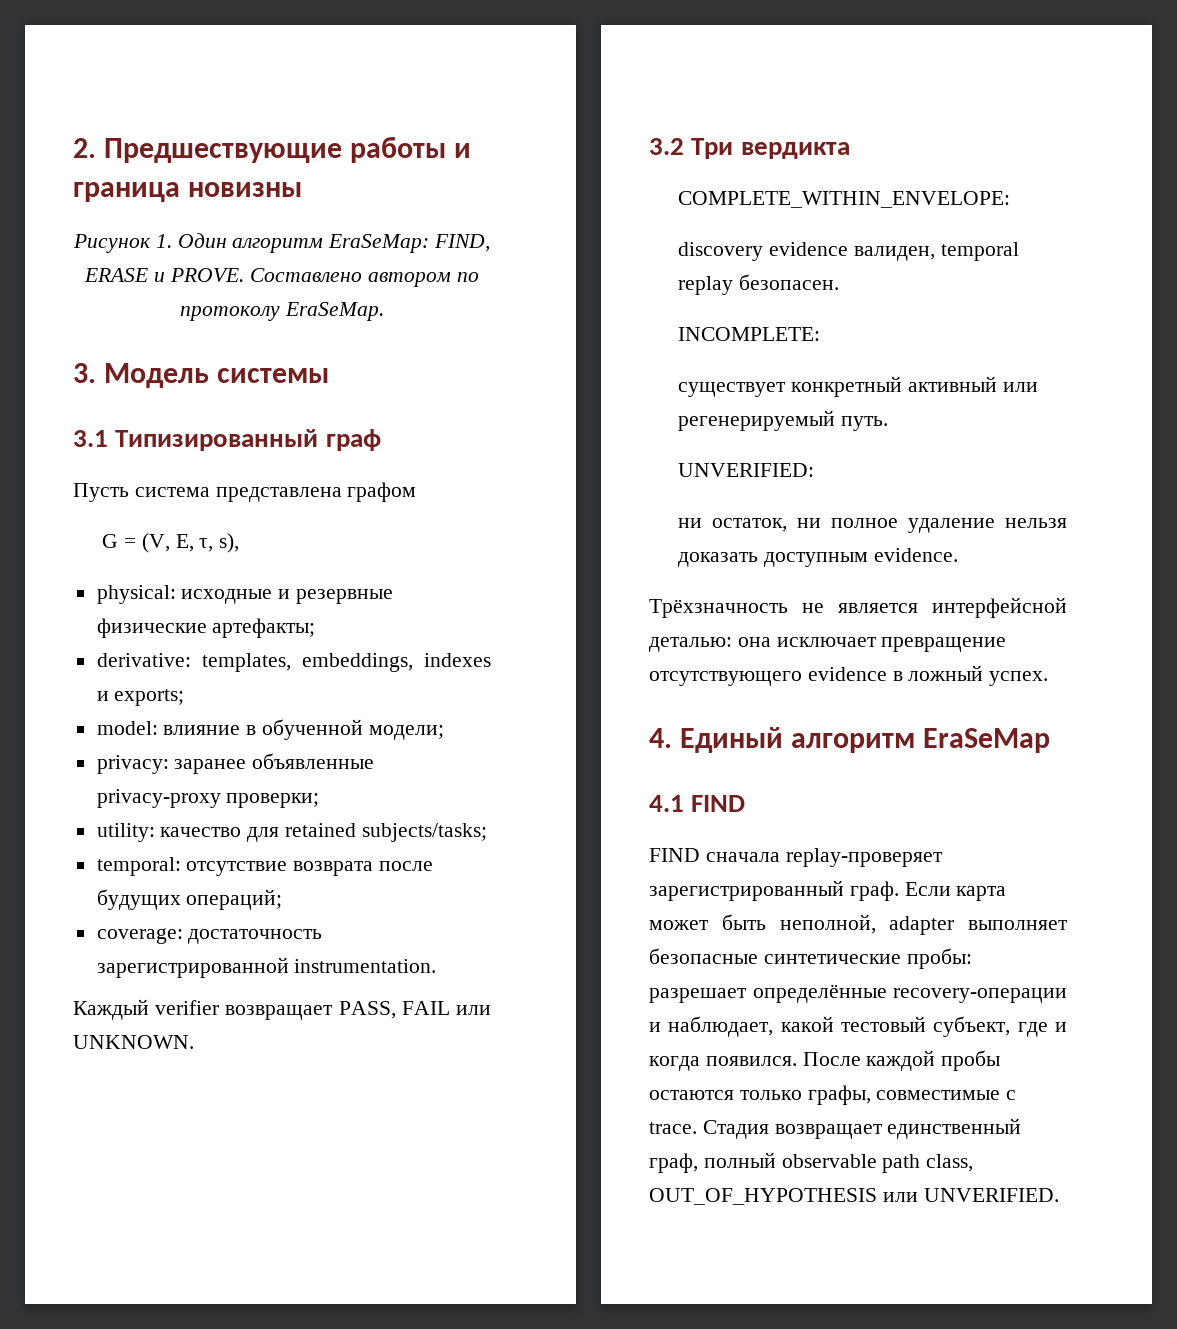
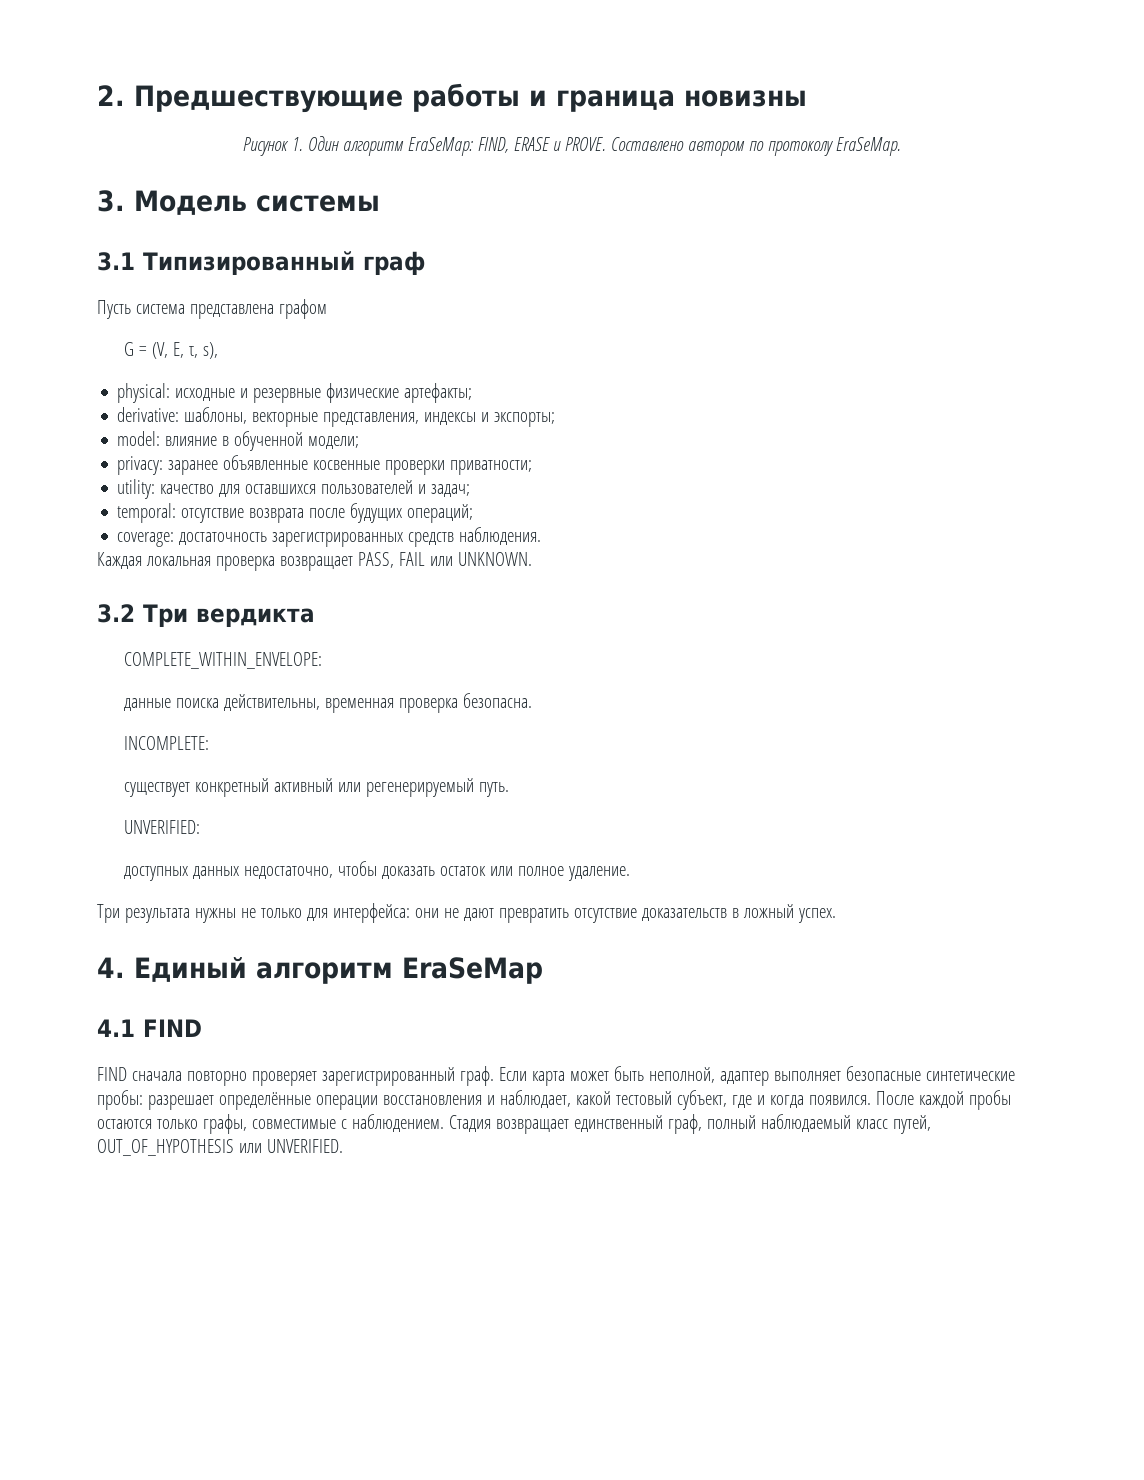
[201,653,491,672] [96,689,185,706] templates, embeddings, indexes и exports; -> [184,407,556,427] шаблоны, векторные представления, индексы и экспорты;
[96,789,320,808] privacy-proxy проверки; -> [313,460,533,475] косвенные проверки приватности;
[285,823,487,842] retained subjects/tasks; -> [245,480,471,497] оставшихся пользователей и задач;
[96,957,437,978] [73,999,220,1020] зарегистрированной instrumentation. // Каждый verifier -> [272,527,542,547] [97,552,275,571] зарегистрированных средств наблюдения. // Каждая локальная проверка
[678,242,1019,261] [678,274,839,295] discovery evidence валиден, temporal replay безопасен. -> [124,693,533,713] данные поиска действительны, временная проверка безопасна.
[678,518,1067,533] [678,548,958,567] [649,597,1067,618] [649,637,1007,652] [649,667,887,686] ни остаток, ни полное удаление нельзя доказать доступным evidence. // Трёхзначность не является интерфейсной деталью: она исключает превращение отсутствующего evidence -> [124,861,631,881] [97,903,727,923] доступных данных недостаточно, чтобы доказать остаток или полное удаление. // Три результата нужны не только для интерфейса: они не дают превратить отсутствие доказательств
[785,848,943,867] replay-проверяет -> [186,1071,317,1086] повторно проверяет
[889,916,955,935] adapter -> [719,1071,769,1086] адаптер
[893,988,1067,1003] recovery-операции -> [315,1095,482,1110] операции восстановления
[649,1122,697,1134] trace. -> [351,1114,444,1132] наблюдением.
[781,1154,974,1173] observable path class, -> [760,1114,931,1134] наблюдаемый класс путей,

